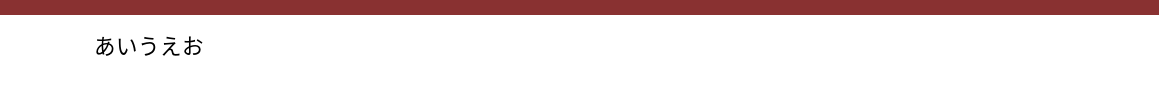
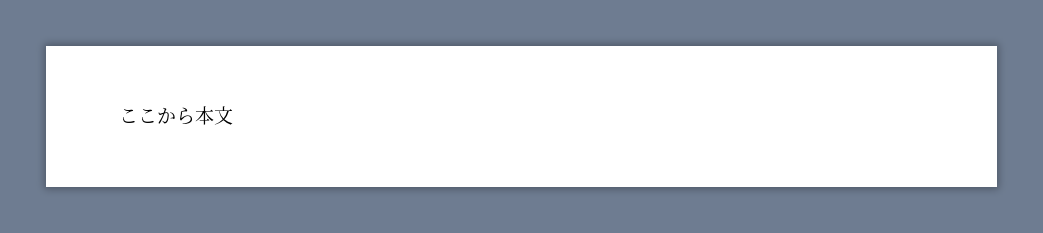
[94,36,204,56] あいうえお -> [119,106,233,125] ここから本文

